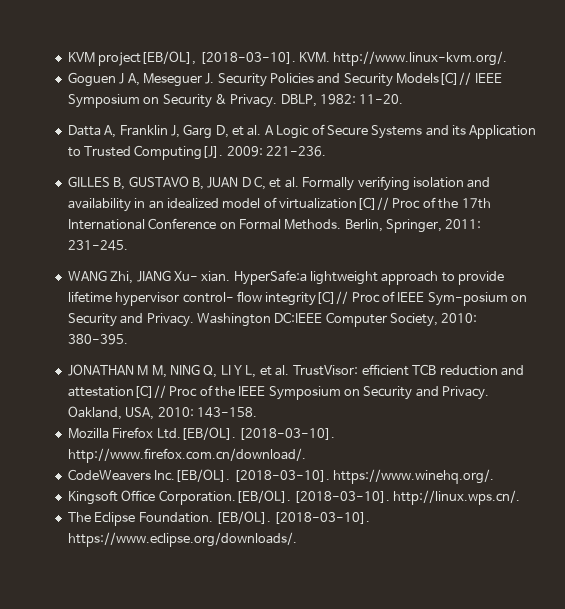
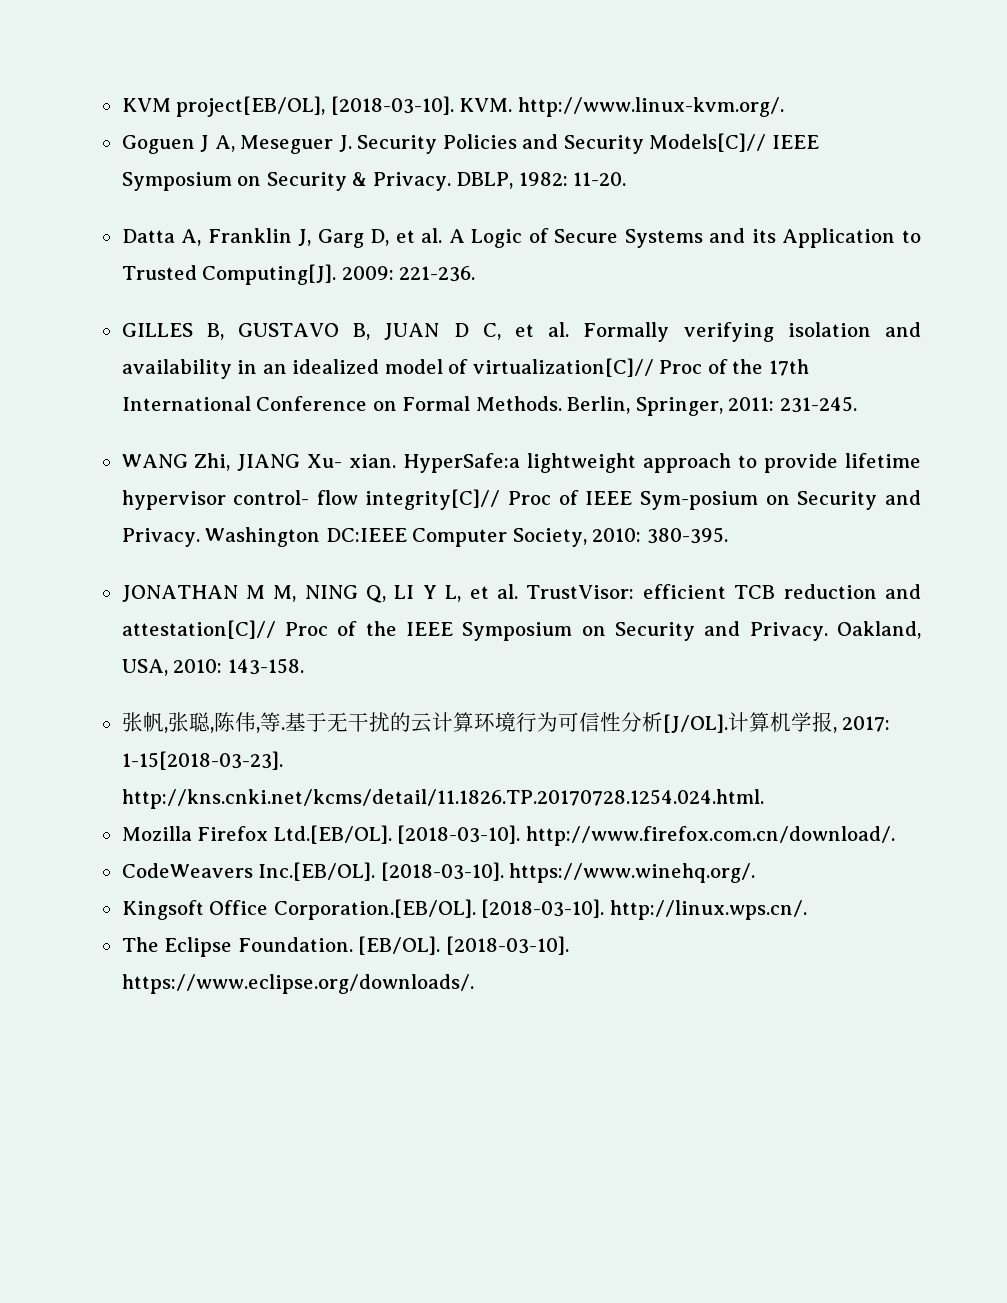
(257, 412) none -> [121,712,891,733] [121,751,283,770] [121,789,764,809] // 张帆,张聪,陈伟,等.基于无干扰的云计算环境行为可信性分析[J/OL].计算机学报, 2017: 1-15[2018-03-23]. http://kns.cnki.net/kcms/detail/11.1826.TP.20170728.1254.024.html.

